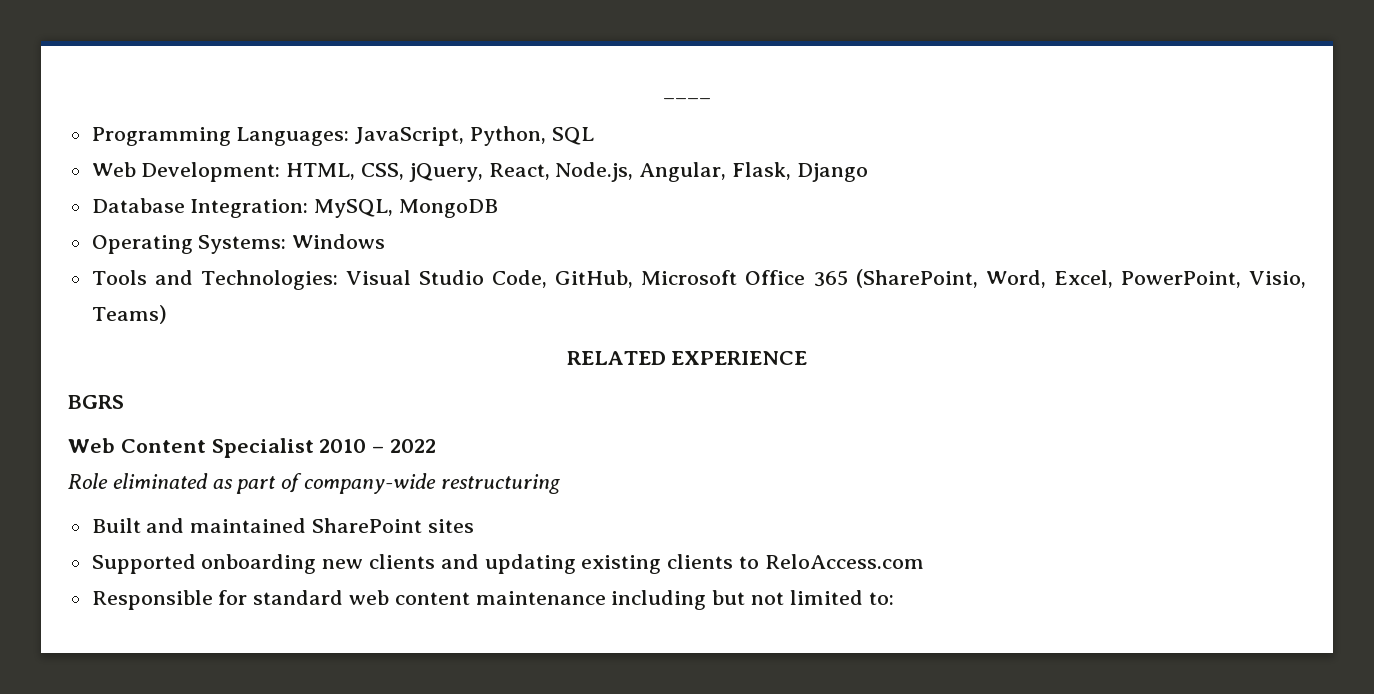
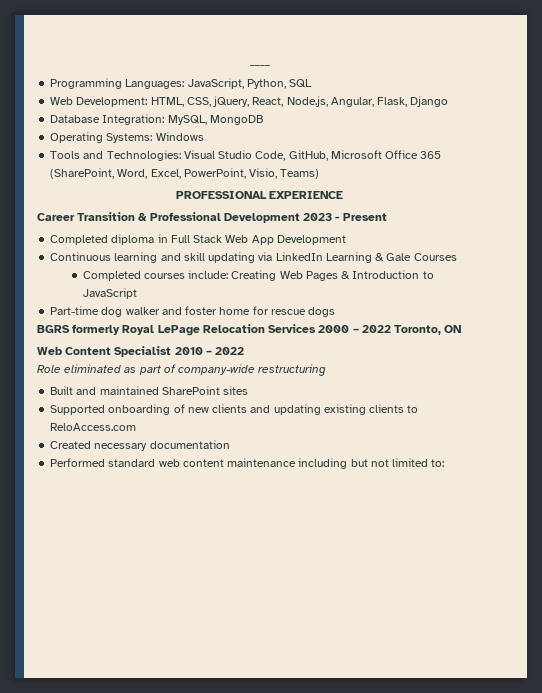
[566,351,666,365] RELATED -> [175,191,267,199] PROFESSIONAL
[68,395,124,409] BGRS -> [37,212,387,223] [50,234,346,245] [50,252,457,263] [82,270,434,281] [82,288,137,299] [50,306,336,317] [37,324,462,336] Career Transition & Professional Development 2023 - Present // Completed diploma in Full Stack Web App Development // Continuous learning and skill updating via LinkedIn Learning & Gale Courses // Completed courses include: Creating Web Pages & Introduction to JavaScript // Part-time dog walker and foster home for rescue dogs // BGRS formerly Royal LePage Relocation Services 2000 – 2022 Toronto, ON
(317, 564) none -> [173,404,185,413] of
[91,590,248,610] Responsible for -> [50,440,230,451] [50,458,106,467] Created necessary documentation // Performed

